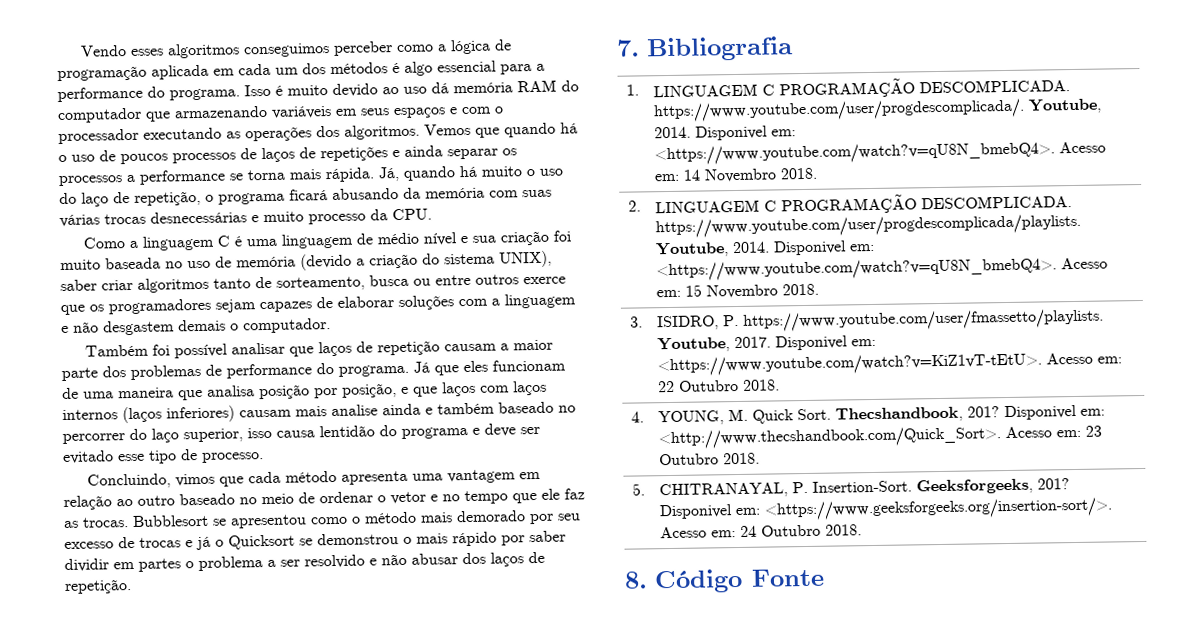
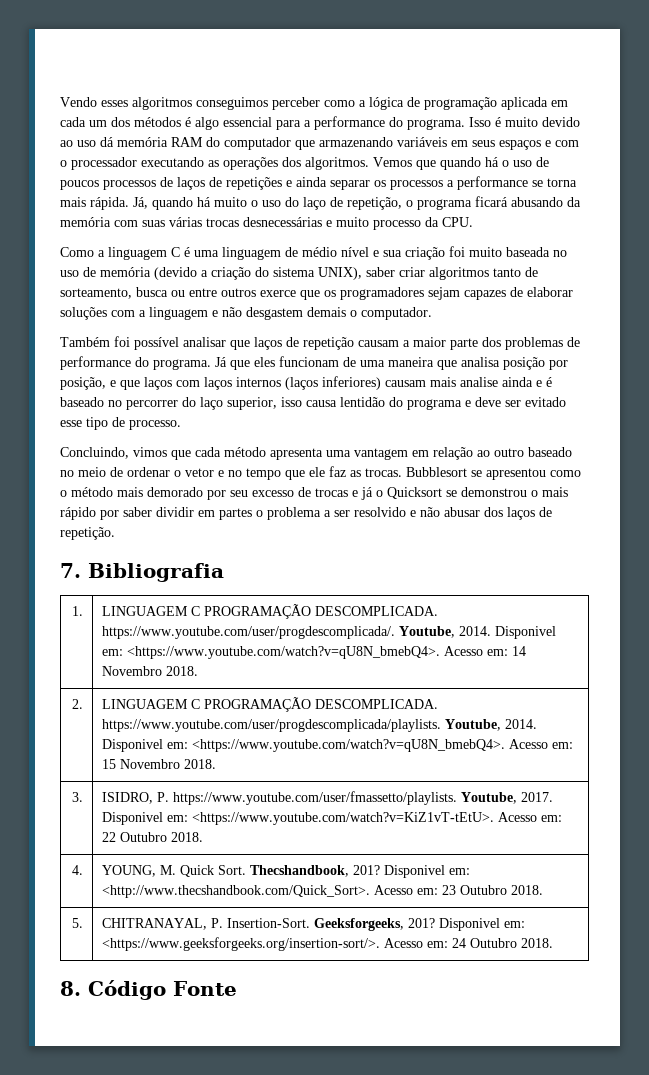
[437,402,495,415] também -> [546,377,552,387] é

